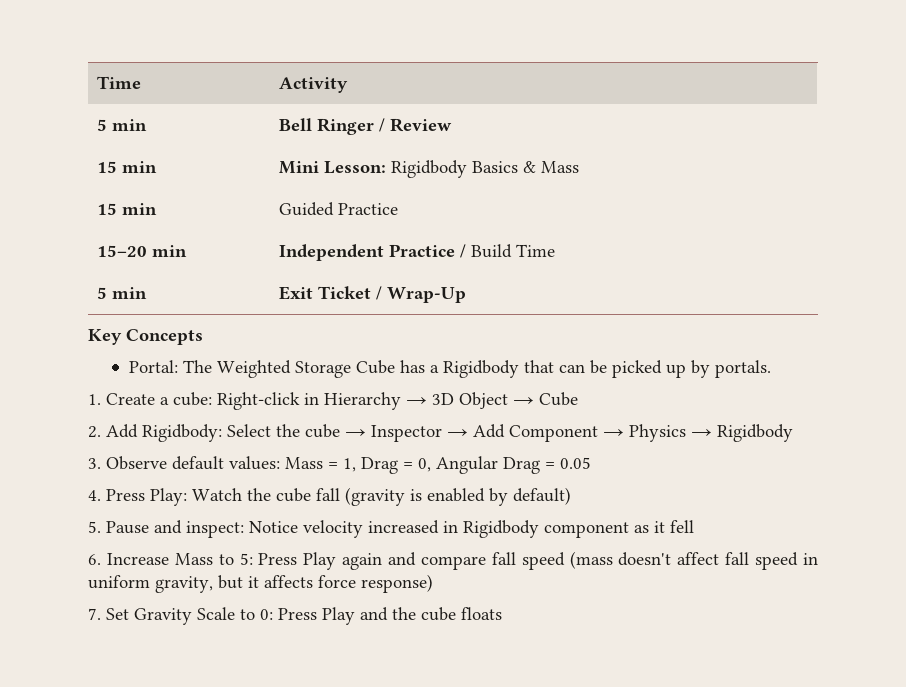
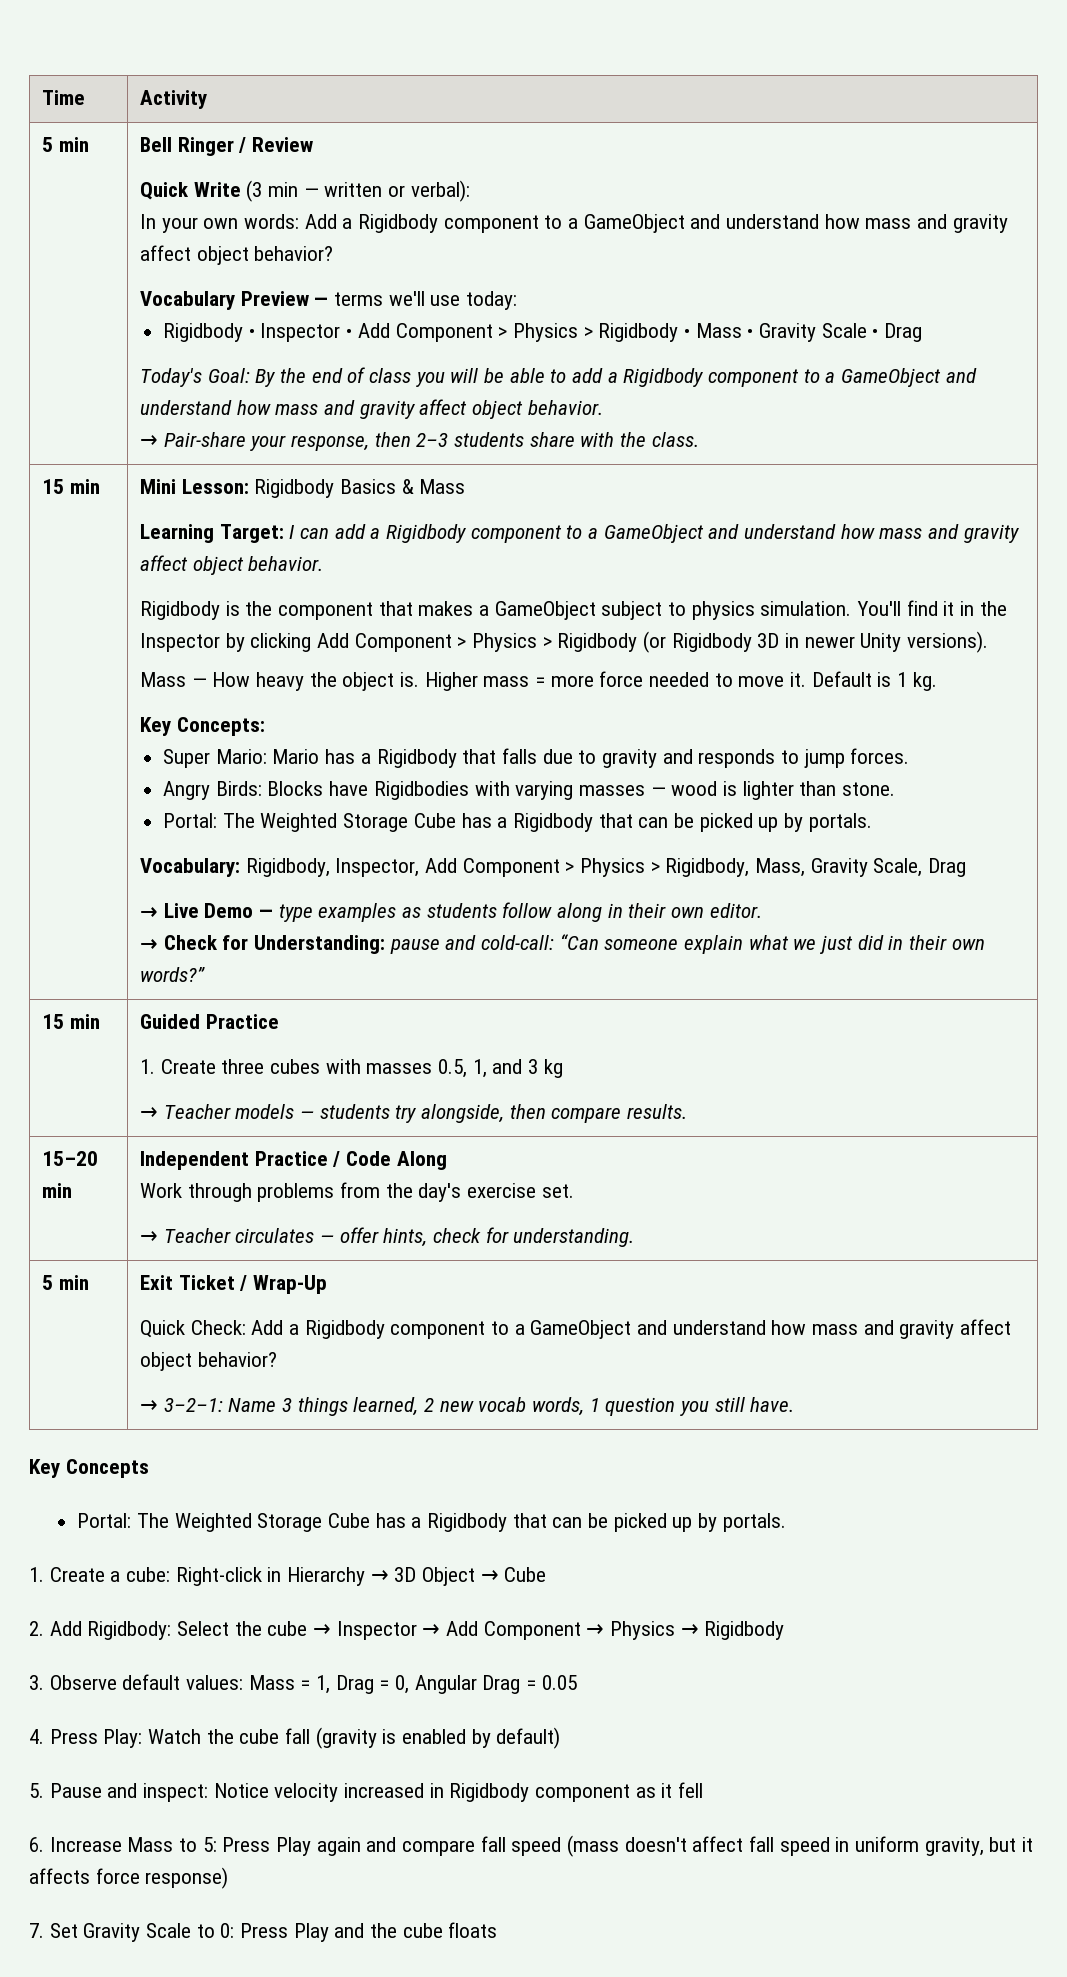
(452, 125) none -> [140,180,470,202] [140,214,1008,233] [140,245,334,265] [140,291,518,310] [163,323,922,342] [140,367,977,387] [140,399,603,419] [140,432,699,451] // Quick Write (3 min — written or verbal): // In your own words: Add a Rigidbody component to a GameObject and understand how mass and gravity affect object behavior? // Vocabulary Preview — terms we'll use today: // Rigidbody • Inspector • Add Component > Physics > Rigidbody • Mass • Gravity Scale • Drag // Today's Goal: By the end of class you will be able to add a Rigidbody component to a GameObject and understand how mass and gravity affect object behavior. // → Pair-share your response, then 2–3 students share with the class.
[96,203,157,215] [278,202,398,216] // 15 min | Guided Practice -> [140,524,1019,543] [140,555,324,575] [140,600,1007,620] [140,631,989,653] [140,671,937,691] [140,717,265,736] [163,748,910,768] [163,781,895,800] [163,813,872,832] [140,858,967,877] [140,902,762,922] [140,934,985,954] [140,967,206,982] [42,1014,100,1029] [140,1014,279,1029] [140,1059,563,1078] [140,1104,688,1123] // Learning Target: I can add a Rigidbody component to a GameObject and understand how mass and gravity affect object behavior. // Rigidbody is the component that makes a GameObject subject to physics simulation. You'll find it in the Inspector by clicking Add Component > Physics > Rigidbody (or Rigidbody 3D in newer Unity versions). // Mass — How heavy the object is. Higher mass = more force needed to move it. Default is 1 kg. // Key Concepts: // Super Mario: Mario has a Rigidbody that falls due to gravity and responds to jump forces. // Angry Birds: Blocks have Rigidbodies with varying masses — wood is lighter than stone. // Portal: The Weighted Storage Cube has a Rigidbody that can be picked up by portals. // Vocabulary: Rigidbody, Inspector, Add Component > Physics > Rigidbody, Mass, Gravity Scale, Drag // → Live Demo — type examples as students follow along in their own editor. // → Check for Understanding: pause and cold-call: “Can someone explain what we just did in their own words?” // 15 min | Guided Practice // 1. Create three cubes with masses 0.5, 1, and 3 kg // → Teacher models — students try alongside, then compare results.
[470,244,555,258] Build Time -> [346,1151,447,1170] [140,1182,574,1202] [140,1227,635,1247] Code Along // Work through problems from the day's exercise set. // → Teacher circulates — offer hints, check for understanding.
(466, 295) none -> [140,1319,1012,1339] [140,1352,277,1371] [140,1397,795,1416] // Quick Check: Add a Rigidbody component to a GameObject and understand how mass and gravity affect object behavior? // → 3–2–1: Name 3 things learned, 2 new vocab words, 1 question you still have.

